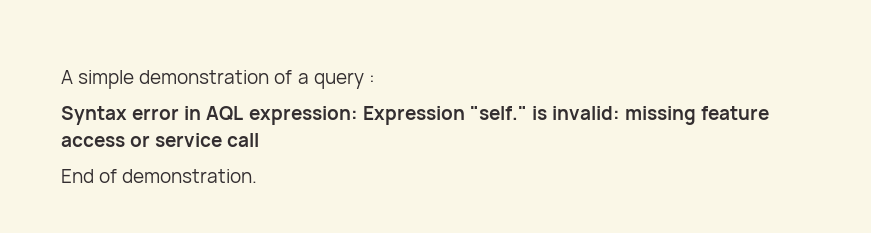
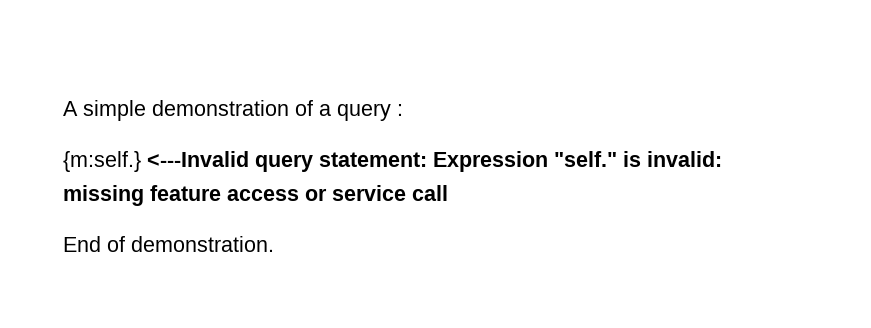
[61,106,358,125] Syntax error in AQL expression: -> [63,151,427,172] {m:self.} <---Invalid query statement:

